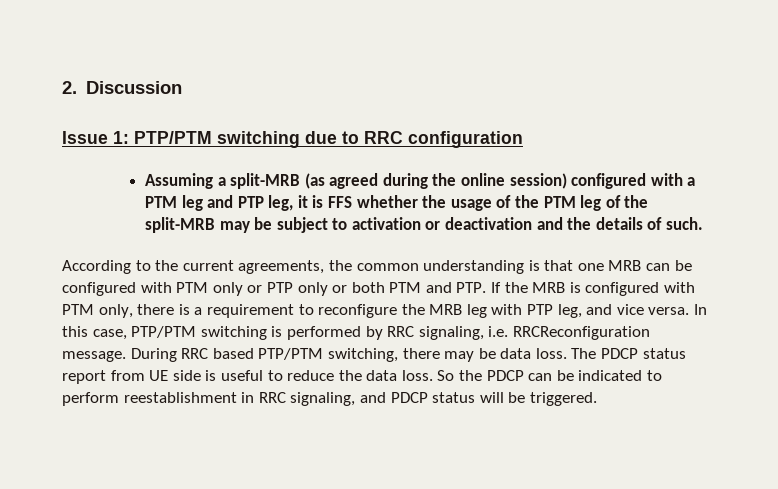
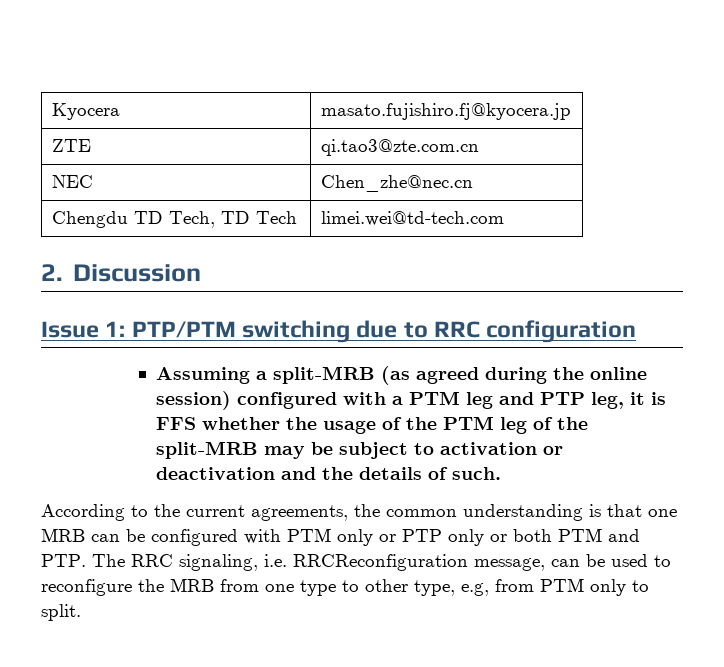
(62, 87) none -> [51,103,120,120] [320,103,571,120] [51,139,91,152] [320,139,479,156] [51,175,93,188] [320,175,473,192] [51,211,297,228] [320,211,504,226] Kyocera | masato.fujishiro.fj@kyocera.jp // ZTE | qi.tao3@zte.com.cn // NEC | Chen_zhe@nec.cn // Chengdu TD Tech, TD Tech | limei.wei@td-tech.com //
[491,282,696,296] [62,304,708,318] [62,326,650,340] [62,348,686,362] [62,370,663,384] [62,392,597,406] If the MRB is configured with PTM only, there is a requirement to reconfigure the MRB leg with PTP leg, and vice versa. In this case, PTP/PTM switching is performed by RRC signaling, i.e. RRCReconfiguration message. During RRC based PTP/PTM switching, there may be data loss. The PDCP status report from UE side is useful to reduce the data loss. So the PDCP can be indicated to perform reestablishment in RRC signaling, and PDCP status will be triggered. -> [92,554,671,571] [41,578,649,596] [41,604,81,621] The RRC signaling, i.e. RRCReconfiguration message, can be used to reconfigure the MRB from one type to other type, e.g, from PTM only to split.

